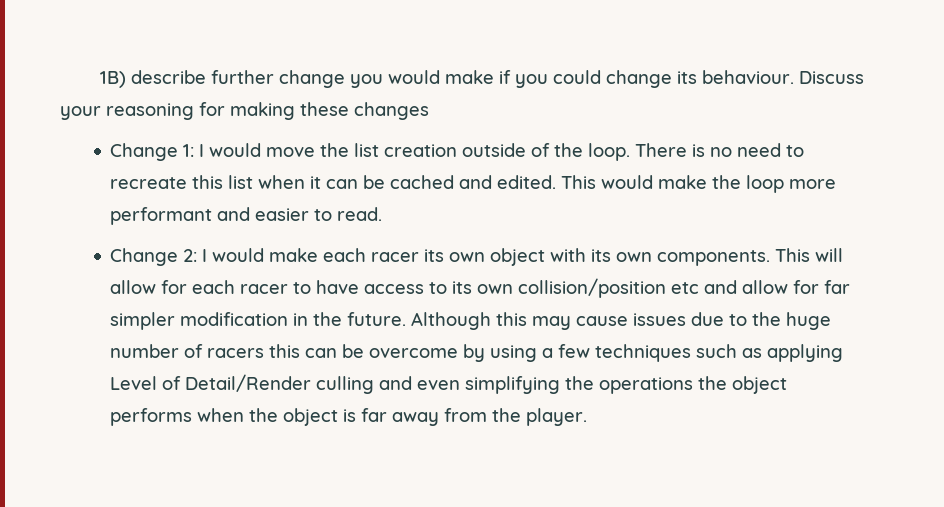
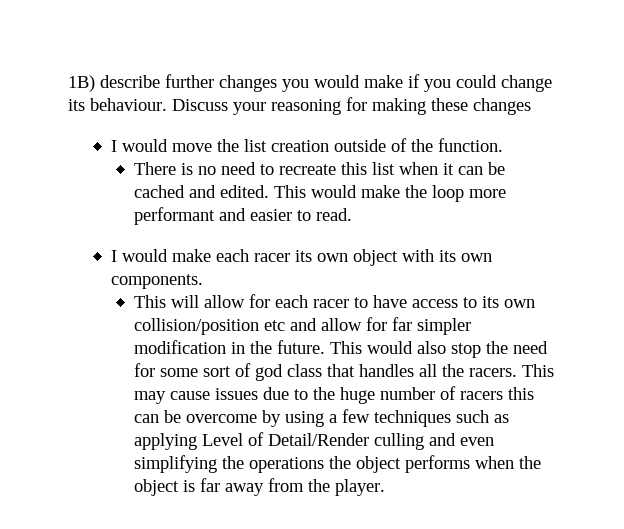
[279,70,346,88] change -> [219,75,277,92] changes
[110,143,195,161] Change 1: -> (531, 106) none
[588,143,631,161] loop. -> [437,138,503,152] function. //
[110,248,198,266] Change 2: -> (352, 214) none
(771, 258) none -> (203, 281) //
[411,312,528,330] Although this -> [329,341,548,358] [133,363,554,381] This would also stop the need for some sort of god class that handles all the racers. This

